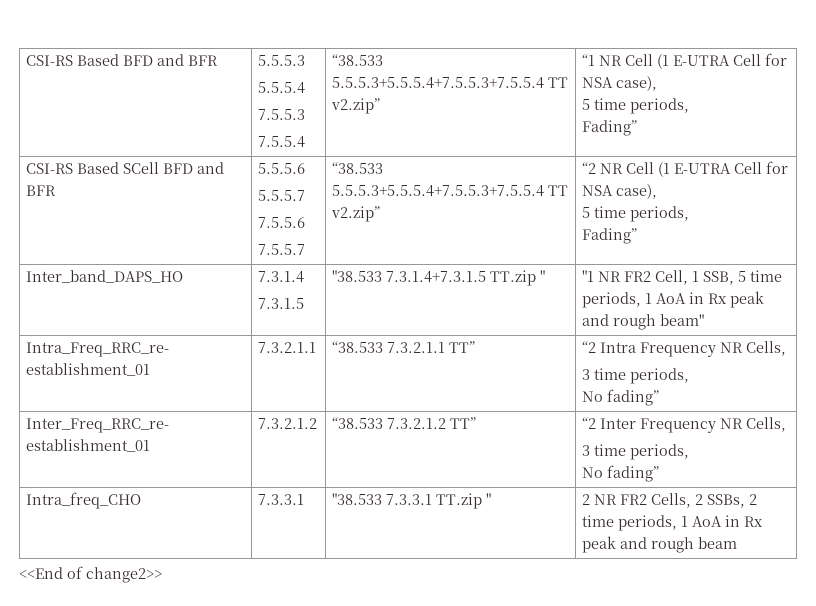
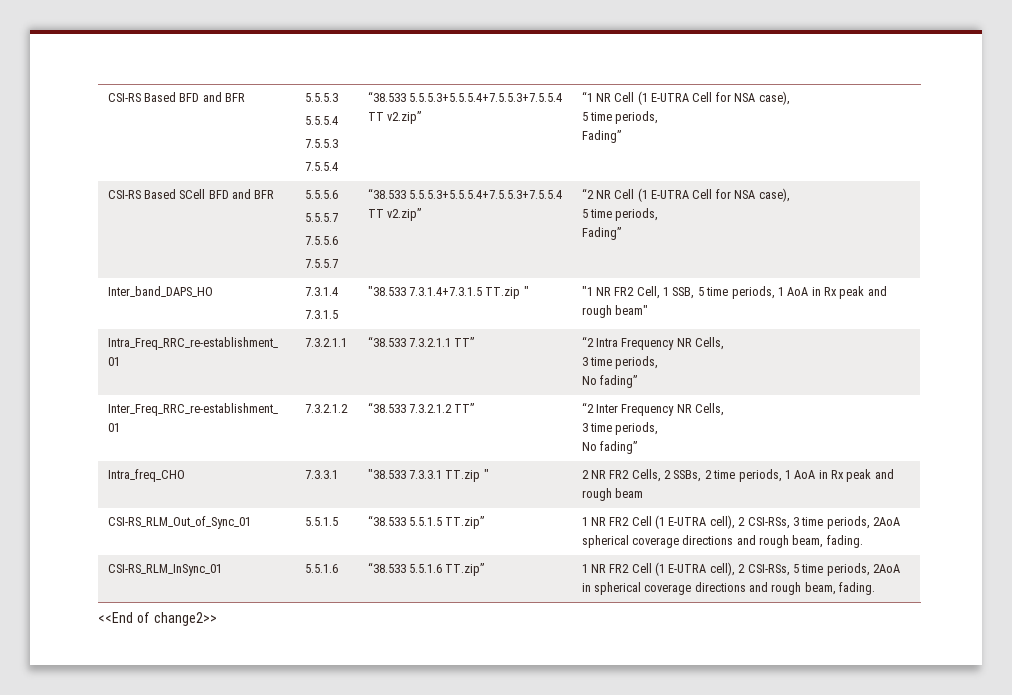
(737, 543) none -> [107,516,251,529] [304,517,338,526] [367,515,485,529] [581,515,901,529] [581,535,863,548] [107,564,222,576] [304,564,338,573] [367,562,485,576] [581,562,901,576] [581,582,876,595] // CSI-RS_RLM_Out_of_Sync_01 | 5.5.1.5 | “38.533 5.5.1.5 TT.zip” | 1 NR FR2 Cell (1 E-UTRA cell), 2 CSI-RSs, 3 time periods, 2AoA spherical coverage directions and rough beam, fading. // CSI-RS_RLM_InSync_01 | 5.5.1.6 | “38.533 5.5.1.6 TT.zip” | 1 NR FR2 Cell (1 E-UTRA cell), 2 CSI-RSs, 5 time periods, 2AoA in spherical coverage directions and rough beam, fading.

